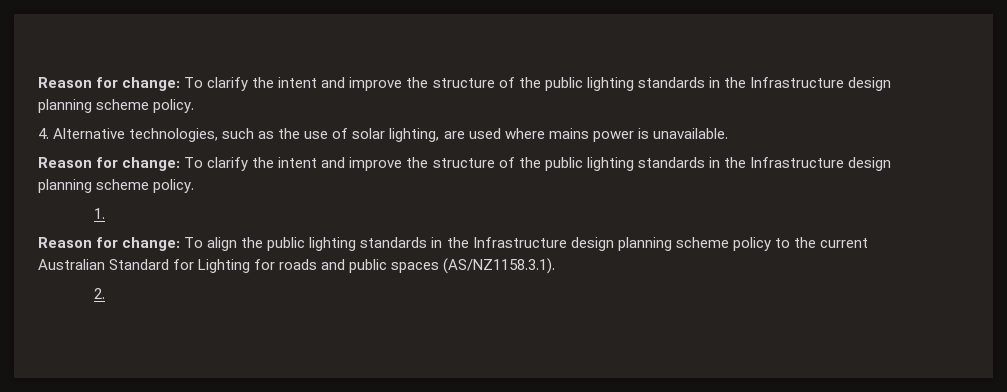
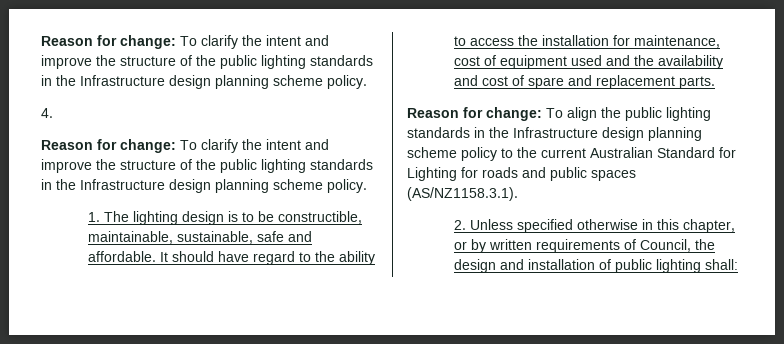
[53,128,728,142] Alternative technologies, such as the use of solar lighting, are used where mains power is unavailable. -> (53, 113) none
(105, 213) none -> [104,211,363,225] [88,231,313,244] [88,251,376,265] [454,35,721,48] [454,55,724,69] [454,75,716,89] The lighting design is to be constructible, maintainable, sustainable, safe and affordable. It should have regard to the ability to access the installation for maintenance, cost of equipment used and the availability and cost of spare and replacement parts.
(105, 293) none -> [470,219,736,233] [454,239,716,253] [454,259,739,273] Unless specified otherwise in this chapter, or by written requirements of Council, the design and installation of public lighting shall:

